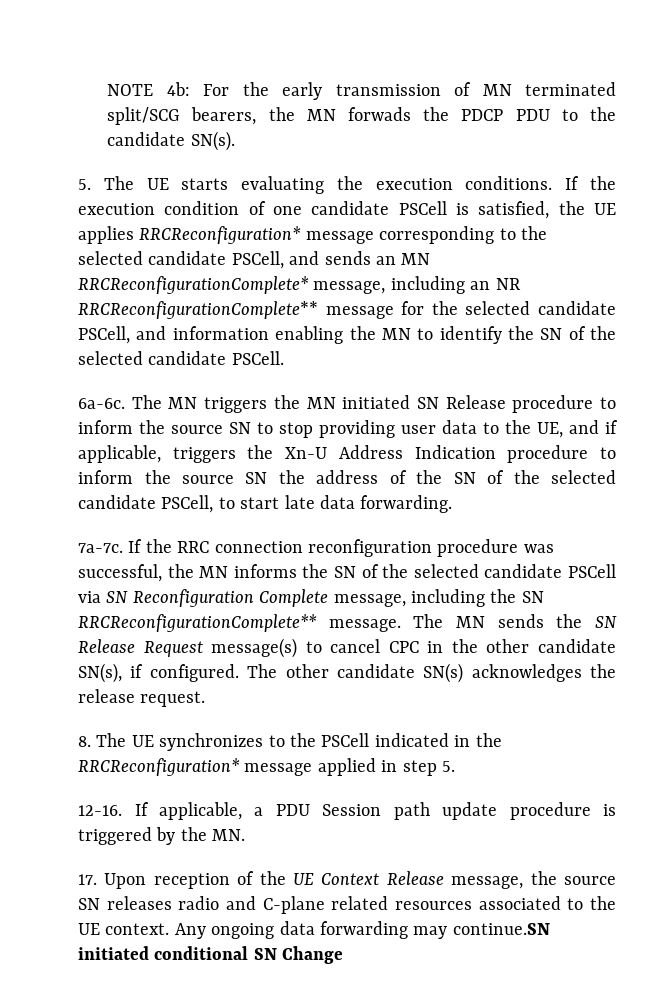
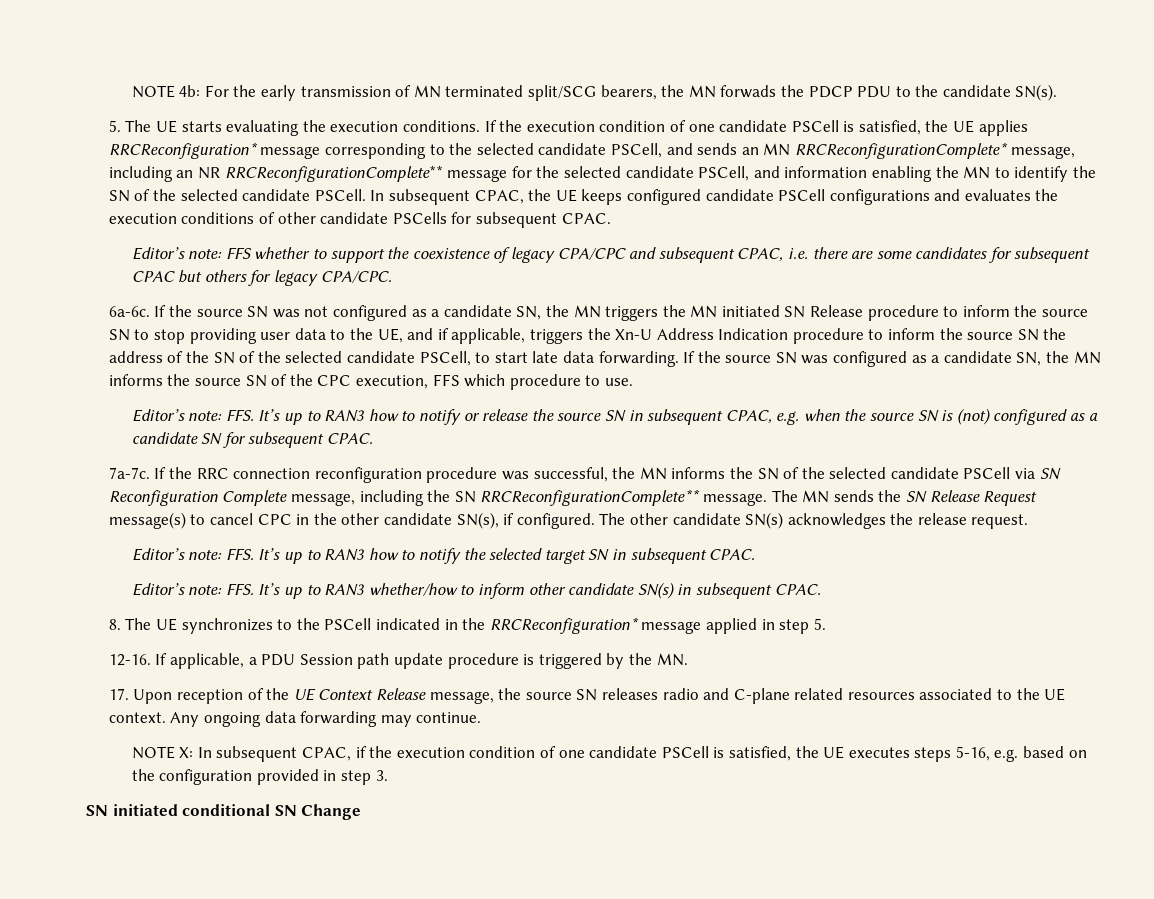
[78,395,162,409] // 6a-6c. The -> [370,189,1059,205] [108,212,611,228] [131,247,1091,263] [131,270,392,286] [108,305,569,321] In subsequent CPAC, the UE keeps configured candidate PSCell configurations and evaluates the execution conditions of other candidate PSCells for subsequent CPAC. // Editor’s note: FFS whether to support the coexistence of legacy CPA/CPC and subsequent CPAC, i.e. there are some candidates for subsequent CPAC but others for legacy CPA/CPC. // 6a-6c. If the source SN was not configured as a candidate SN, the
(453, 504) none -> [683,351,1101,367] [108,374,633,390] [131,408,1098,425] [131,432,374,448] If the source SN was configured as a candidate SN, the MN informs the source SN of the CPC execution, FFS which procedure to use. // Editor’s note: FFS. It’s up to RAN3 how to notify or release the source SN in subsequent CPAC, e.g. when the source SN is (not) configured as a candidate SN for subsequent CPAC.
(206, 699) none -> [131,548,756,564] [131,582,821,599] // Editor’s note: FFS. It’s up to RAN3 how to notify the selected target SN in subsequent CPAC. // Editor’s note: FFS. It’s up to RAN3 whether/how to inform other candidate SN(s) in subsequent CPAC.
[452,923,550,935] continue.SN -> [416,712,482,723] [131,746,1087,762] [131,769,388,785] [86,805,108,816] continue. // NOTE X: In subsequent CPAC, if the execution condition of one candidate PSCell is satisfied, the UE executes steps 5-16, e.g. based on the configuration provided in step 3. // SN

